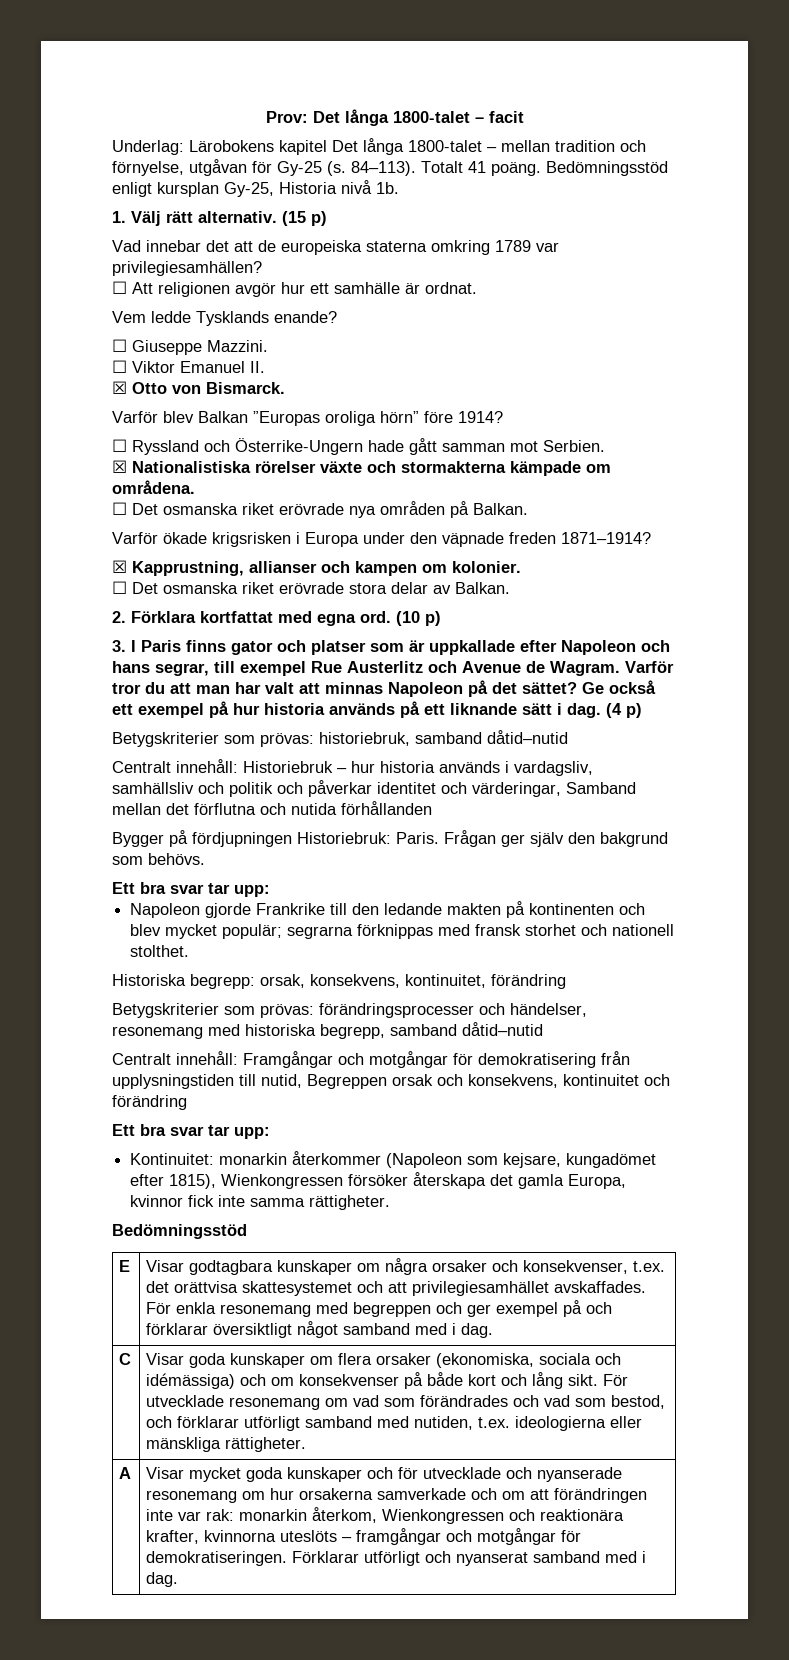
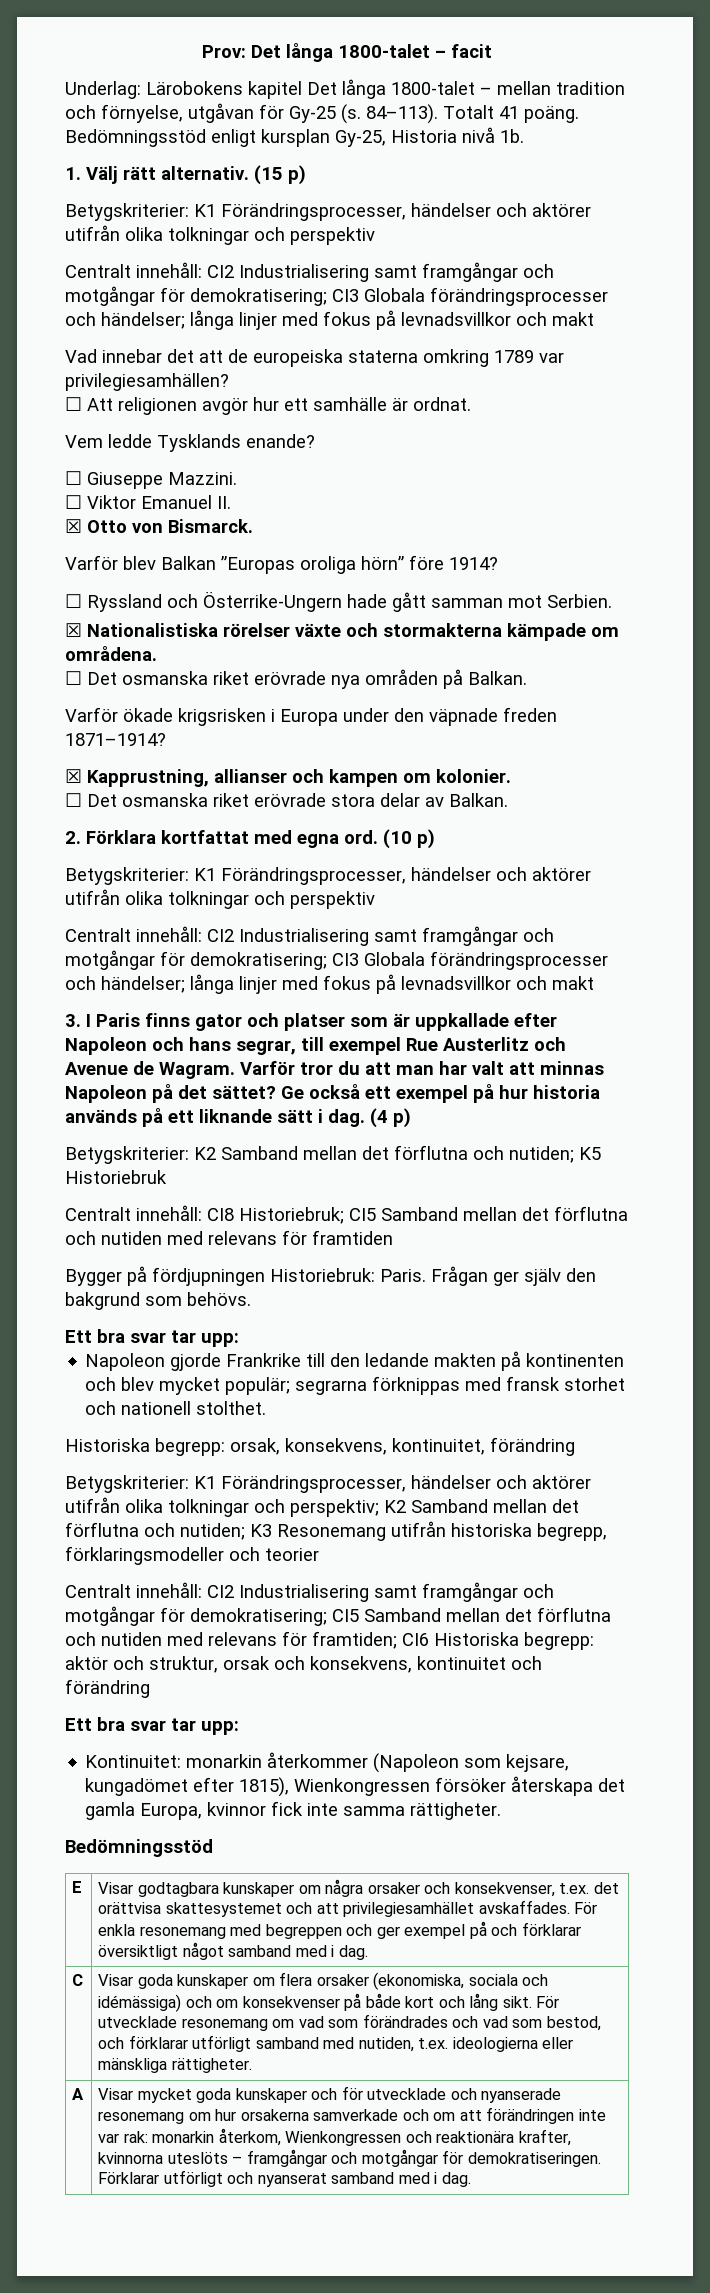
(327, 218) none -> [65,203,591,221] [65,225,375,245] [65,262,554,282] [65,286,608,306] [65,310,594,330] // Betygskriterier: K1 Förändringsprocesser, händelser och aktörer utifrån olika tolkningar och perspektiv // Centralt innehåll: CI2 Industrialisering samt framgångar och motgångar för demokratisering; CI3 Globala förändringsprocesser och händelser; långa linjer med fokus på levnadsvillkor och makt
(441, 618) none -> [65,867,591,885] [65,889,375,909] [65,926,554,946] [65,950,608,970] [65,974,594,994] // Betygskriterier: K1 Förändringsprocesser, händelser och aktörer utifrån olika tolkningar och perspektiv // Centralt innehåll: CI2 Industrialisering samt framgångar och motgångar för demokratisering; CI3 Globala förändringsprocesser och händelser; långa linjer med fokus på levnadsvillkor och makt
[112,730,568,747] [112,759,593,776] [112,780,636,797] [112,801,432,815] Betygskriterier som prövas: historiebruk, samband dåtid–nutid // Centralt innehåll: Historiebruk – hur historia används i vardagsliv, samhällsliv och politik och påverkar identitet och värderingar, Samband mellan det förflutna och nutida förhållanden -> [65,1145,601,1164] [65,1170,167,1184] [65,1205,628,1224] [65,1230,393,1245] Betygskriterier: K2 Samband mellan det förflutna och nutiden; K5 Historiebruk // Centralt innehåll: CI8 Historiebruk; CI5 Samband mellan det förflutna och nutiden med relevans för framtiden
[112,1003,587,1018] [112,1022,543,1039] [112,1051,630,1068] [112,1074,387,1089] Betygskriterier som prövas: förändringsprocesser och händelser, resonemang med historiska begrepp, samband dåtid–nutid // Centralt innehåll: Framgångar och motgångar för demokratisering från upplysningstiden till nutid, Begreppen -> [65,1475,591,1493] [65,1497,579,1517] [65,1521,607,1541] [65,1546,319,1565] [65,1582,554,1602] [65,1606,611,1626] [65,1631,594,1650] [65,1656,218,1673] Betygskriterier: K1 Förändringsprocesser, händelser och aktörer utifrån olika tolkningar och perspektiv; K2 Samband mellan det förflutna och nutiden; K3 Resonemang utifrån historiska begrepp, förklaringsmodeller och teorier // Centralt innehåll: CI2 Industrialisering samt framgångar och motgångar för demokratisering; CI5 Samband mellan det förflutna och nutiden med relevans för framtiden; CI6 Historiska begrepp: aktör och struktur,

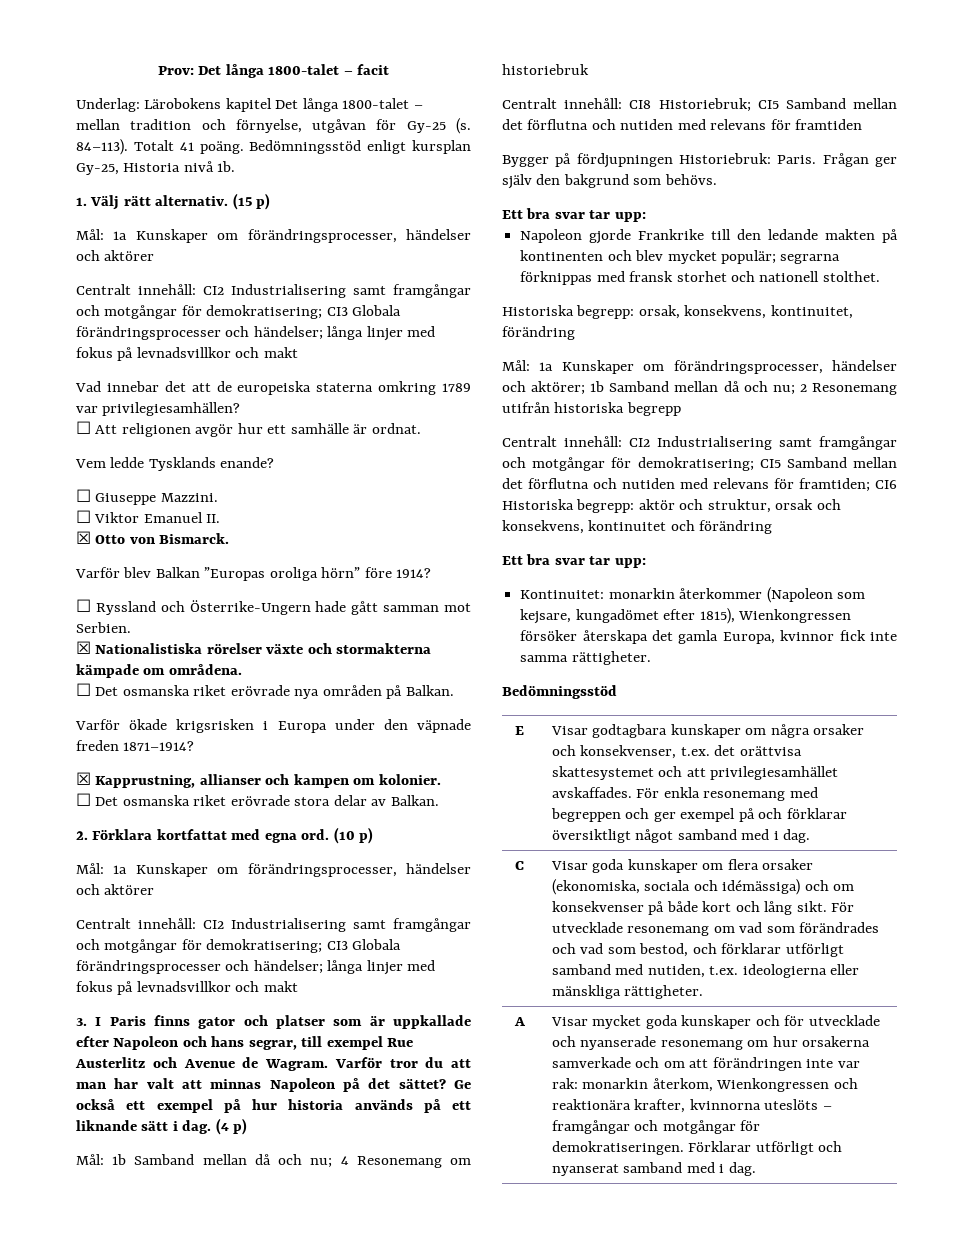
[65,203,591,221] [65,225,375,245] Betygskriterier: K1 Förändringsprocesser, händelser och aktörer utifrån olika tolkningar och perspektiv -> [76,229,471,243] [76,250,155,261] Mål: 1a Kunskaper om förändringsprocesser, händelser och aktörer
[65,867,591,885] [65,889,375,909] Betygskriterier: K1 Förändringsprocesser, händelser och aktörer utifrån olika tolkningar och perspektiv -> [76,863,471,877] [76,884,155,895] Mål: 1a Kunskaper om förändringsprocesser, händelser och aktörer
[65,1145,601,1164] [65,1170,167,1184] Betygskriterier: K2 Samband mellan det förflutna och nutiden; K5 Historiebruk -> [76,1154,472,1168] [502,64,589,75] Mål: 1b Samband mellan då och nu; 4 Resonemang om historiebruk
[65,1475,591,1493] [65,1497,579,1517] [65,1521,607,1541] [65,1546,319,1565] Betygskriterier: K1 Förändringsprocesser, händelser och aktörer utifrån olika tolkningar och perspektiv; K2 Samband mellan det förflutna och nutiden; K3 Resonemang utifrån historiska begrepp, förklaringsmodeller och teorier -> [502,360,897,374] [502,381,897,395] [502,402,681,416] Mål: 1a Kunskaper om förändringsprocesser, händelser och aktörer; 1b Samband mellan då och nu; 2 Resonemang utifrån historiska begrepp

